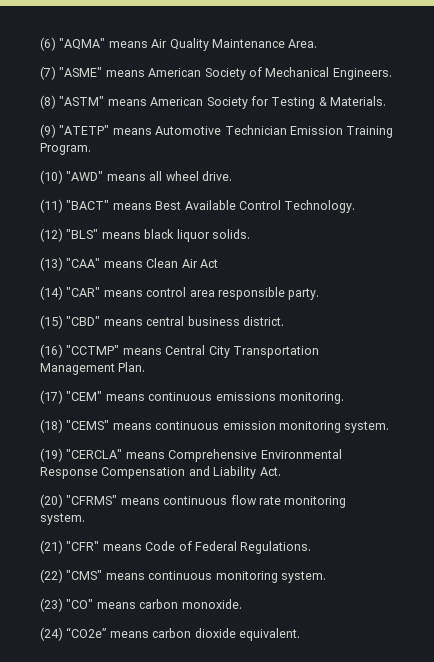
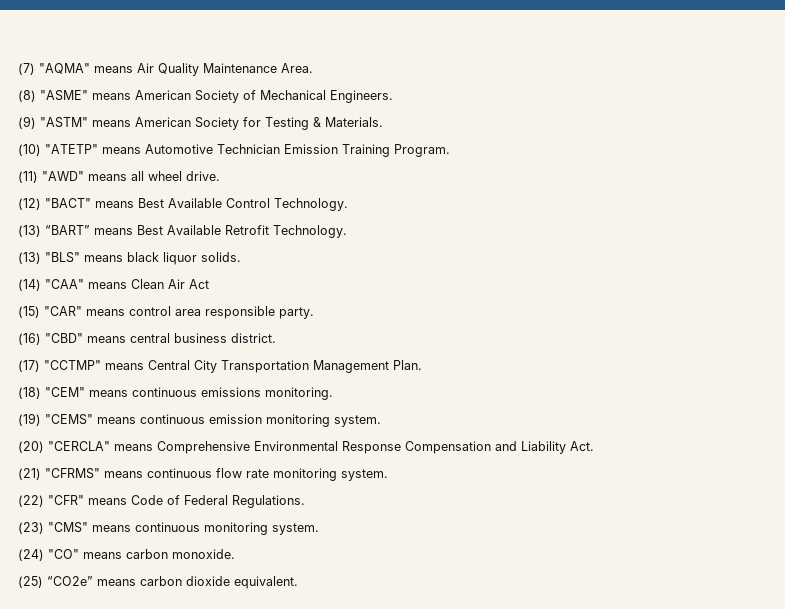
[40,37,56,51] (6) -> [18,63,35,75] (7)
[40,66,56,80] (7) -> [18,90,36,102] (8)
[40,95,56,109] (8) -> [18,116,36,129] (9)
[40,124,56,138] (9) -> [18,144,41,156] (10)
[40,170,63,184] (10) -> [18,171,38,183] (11)
[40,199,63,213] (11) -> [18,198,41,210] (12)
[40,228,63,242] (12) -> [18,225,347,238] [18,252,41,264] (13) “BART” means Best Available Retrofit Technology. // (13)
[40,257,63,271] (13) -> [18,279,41,291] (14)
[40,286,63,300] (14) -> [18,306,40,318] (15)
[40,315,63,329] (15) -> [18,333,41,345] (16)
[40,344,63,358] (16) -> [18,360,40,372] (17)
[40,390,63,404] (17) -> [18,387,41,399] (18)
[40,419,63,433] (18) -> [18,413,41,426] (19)
[40,448,63,462] (19) -> [18,441,44,453] (20)
[40,494,63,508] (20) -> [18,468,41,480] (21)
[40,540,63,554] (21) -> [18,495,44,507] (22)
[40,569,63,583] (22) -> [18,522,44,534] (23)
[40,598,63,612] (23) -> [18,549,44,561] (24)
[40,627,63,641] (24) -> [18,576,43,588] (25)

